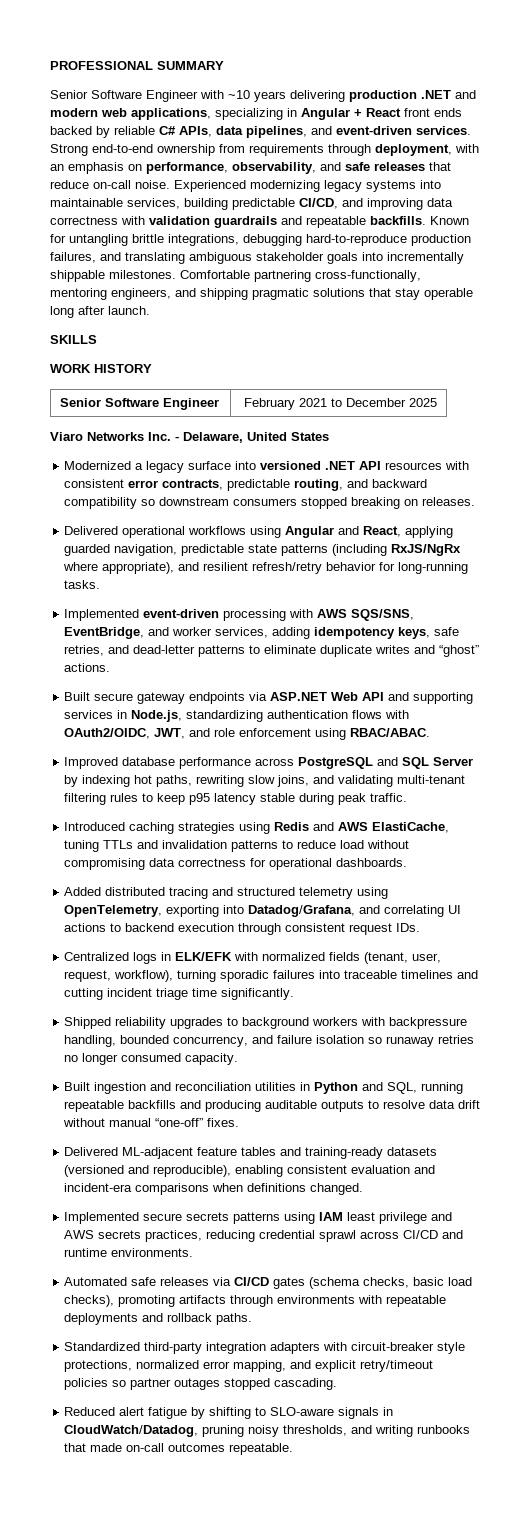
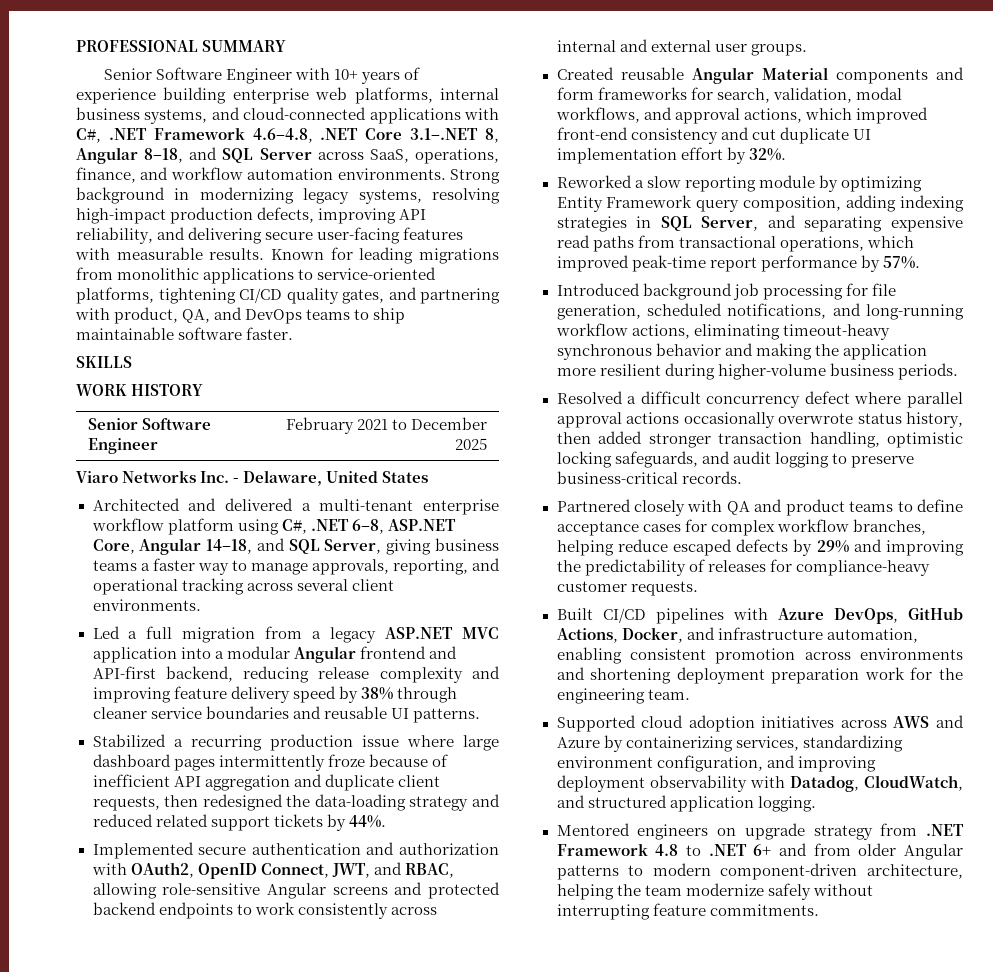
[228,90,476,102] [50,108,462,120] [50,126,471,138] [50,144,479,156] [50,162,451,174] [50,180,441,192] [50,198,453,210] [50,216,469,228] [50,234,471,246] [50,252,464,264] [50,270,421,282] [50,288,473,300] [50,306,150,318] ~10 years delivering production .NET and modern web applications, specializing in Angular + React front ends backed by reliable C# APIs, data pipelines, and event-driven services. Strong end-to-end ownership from requirements through deployment, with an emphasis on performance, observability, and safe releases that reduce on-call noise. Experienced modernizing legacy systems into maintainable services, building predictable CI/CD, and improving data correctness with validation guardrails and repeatable backfills. Known for untangling brittle integrations, debugging hard-to-reproduce production failures, and translating ambiguous stakeholder goals into incrementally shippable milestones. Comfortable partnering cross-functionally, mentoring engineers, and shipping pragmatic solutions that stay operable long after launch. -> [334,67,421,84] [76,87,499,104] [76,107,499,124] [76,127,500,143] [76,147,500,164] [76,167,500,184] [76,187,500,204] [76,207,427,224] [76,227,464,244] [75,247,499,264] [76,267,437,284] [76,287,500,304] [75,307,406,324] [76,327,294,340] 10+ years of experience building enterprise web platforms, internal business systems, and cloud-connected applications with C#, .NET Framework 4.6–4.8, .NET Core 3.1–.NET 8, Angular 8–18, and SQL Server across SaaS, operations, finance, and workflow automation environments. Strong background in modernizing legacy systems, resolving high-impact production defects, improving API reliability, and delivering secure user-facing features with measurable results. Known for leading migrations from monolithic applications to service-oriented platforms, tightening CI/CD quality gates, and partnering with product, QA, and DevOps teams to ship maintainable software faster.
[64,461,470,473] [64,479,428,491] [64,497,476,509] [64,526,454,538] [64,544,462,556] [63,562,469,574] [64,580,101,589] [64,609,415,621] [64,627,460,639] [64,645,480,657] [64,663,111,672] [64,692,474,704] [64,710,410,722] [64,728,431,740] [64,757,474,769] [64,775,466,787] [64,793,408,805] [64,822,450,834] [64,840,410,852] [64,858,408,870] [64,887,389,899] [64,905,462,917] [64,923,421,935] [64,952,442,964] [64,970,479,982] [64,988,295,1000] [64,1017,468,1029] [64,1035,475,1047] [64,1053,239,1065] [64,1082,464,1094] [64,1100,481,1112] [63,1118,240,1127] [64,1147,438,1159] [64,1165,436,1177] [64,1183,364,1195] [64,1212,453,1224] [64,1230,464,1242] [64,1248,194,1257] [64,1277,473,1289] [64,1295,447,1307] [64,1313,253,1325] [64,1342,466,1354] [64,1360,434,1372] [64,1378,338,1390] [64,1407,394,1419] [64,1425,471,1437] [64,1443,294,1455] Modernized a legacy surface into versioned .NET API resources with consistent error contracts, predictable routing, and backward compatibility so downstream consumers stopped breaking on releases. // Delivered operational workflows using Angular and React, applying guarded navigation, predictable state patterns (including RxJS/NgRx where appropriate), and resilient refresh/retry behavior for long-running tasks. // Implemented event-driven processing with AWS SQS/SNS, EventBridge, and worker services, adding idempotency keys, safe retries, and dead-letter patterns to eliminate duplicate writes and “ghost” actions. // Built secure gateway endpoints via ASP.NET Web API and supporting services in Node.js, standardizing authentication flows with OAuth2/OIDC, JWT, and role enforcement using RBAC/ABAC. // Improved database performance across PostgreSQL and SQL Server by indexing hot paths, rewriting slow joins, and validating multi-tenant filtering rules to keep p95 latency stable during peak traffic. // Introduced caching strategies using Redis and AWS ElastiCache, tuning TTLs and invalidation patterns to reduce load without compromising data correctness for operational dashboards. // Added distributed tracing and structured telemetry using OpenTelemetry, exporting into Datadog/Grafana, and correlating UI actions to backend execution through consistent request IDs. // Centralized logs in ELK/EFK with normalized fields (tenant, user, request, workflow), turning sporadic failures into traceable timelines and cutting incident triage time significantly. // Shipped reliability upgrades to background workers with backpressure handling, bounded concurrency, and failure isolation so runaway retries no longer consumed capacity. // Built ingestion and reconciliation utilities in Python and SQL, running repeatable backfills and producing auditable outputs to resolve data drift without manual “one-off” fixes. // Delivered ML-adjacent feature tables and training-ready datasets (versioned and reproducible), enabling consistent evaluation and incident-era comparisons when definitions changed. // Implemented secure secrets patterns using IAM least privilege and AWS secrets practices, reducing credential sprawl across CI/CD and runtime environments. // Automated safe releases via CI/CD gates (schema checks, basic load checks), promoting artifacts through environments with repeatable deployments and rollback paths. // Standardized third-party integration adapters with circuit-breaker style protections, normalized error mapping, and explicit retry/timeout policies so partner outages stopped cascading. // Reduced alert fatigue by shifting to SLO-aware signals in CloudWatch/Datadog, pruning noisy thresholds, and writing runbooks that made on-call outcomes repeatable. -> [92,498,499,515] [91,518,456,535] [92,538,499,555] [92,558,500,575] [92,578,394,595] [92,599,201,611] [92,626,499,643] [92,646,457,663] [92,666,501,683] [92,686,457,703] [92,706,480,723] [92,734,499,751] [92,754,448,771] [92,774,440,791] [92,794,500,811] [92,814,386,831] [92,842,499,859] [91,862,454,879] [92,882,500,899] [92,902,437,919] [556,39,807,56] [556,67,964,84] [556,87,902,103] [555,107,928,124] [556,127,871,144] [556,147,786,164] [556,175,922,192] [556,195,964,212] [556,215,963,232] [556,235,914,252] [556,255,920,272] [556,283,896,300] [556,303,964,320] [555,323,890,340] [556,343,927,360] [556,363,958,380] [556,391,963,408] [556,412,963,428] [556,431,963,448] [556,451,914,468] [556,471,742,484] [556,499,963,516] [556,519,926,536] [556,539,964,556] [556,559,930,576] [556,581,698,596] [556,608,964,624] [556,627,918,643] [556,647,963,664] [556,667,963,684] [556,688,690,704] [556,715,964,732] [556,735,903,752] [556,755,876,772] [556,775,963,792] [556,795,816,812] [556,823,964,840] [556,843,963,860] [556,863,963,880] [556,883,873,900] [556,903,819,920] Architected and delivered a multi-tenant enterprise workflow platform using C#, .NET 6–8, ASP.NET Core, Angular 14–18, and SQL Server, giving business teams a faster way to manage approvals, reporting, and operational tracking across several client environments. // Led a full migration from a legacy ASP.NET MVC application into a modular Angular frontend and API-first backend, reducing release complexity and improving feature delivery speed by 38% through cleaner service boundaries and reusable UI patterns. // Stabilized a recurring production issue where large dashboard pages intermittently froze because of inefficient API aggregation and duplicate client requests, then redesigned the data-loading strategy and reduced related support tickets by 44%. // Implemented secure authentication and authorization with OAuth2, OpenID Connect, JWT, and RBAC, allowing role-sensitive Angular screens and protected backend endpoints to work consistently across internal and external user groups. // Created reusable Angular Material components and form frameworks for search, validation, modal workflows, and approval actions, which improved front-end consistency and cut duplicate UI implementation effort by 32%. // Reworked a slow reporting module by optimizing Entity Framework query composition, adding indexing strategies in SQL Server, and separating expensive read paths from transactional operations, which improved peak-time report performance by 57%. // Introduced background job processing for file generation, scheduled notifications, and long-running workflow actions, eliminating timeout-heavy synchronous behavior and making the application more resilient during higher-volume business periods. // Resolved a difficult concurrency defect where parallel approval actions occasionally overwrote status history, then added stronger transaction handling, optimistic locking safeguards, and audit logging to preserve business-critical records. // Partnered closely with QA and product teams to define acceptance cases for complex workflow branches, helping reduce escaped defects by 29% and improving the predictability of releases for compliance-heavy customer requests. // Built CI/CD pipelines with Azure DevOps, GitHub Actions, Docker, and infrastructure automation, enabling consistent promotion across environments and shortening deployment preparation work for the engineering team. // Supported cloud adoption initiatives across AWS and Azure by containerizing services, standardizing environment configuration, and improving deployment observability with Datadog, CloudWatch, and structured application logging. // Mentored engineers on upgrade strategy from .NET Framework 4.8 to .NET 6+ and from older Angular patterns to modern component-driven architecture, helping the team modernize safely without interrupting feature commitments.

